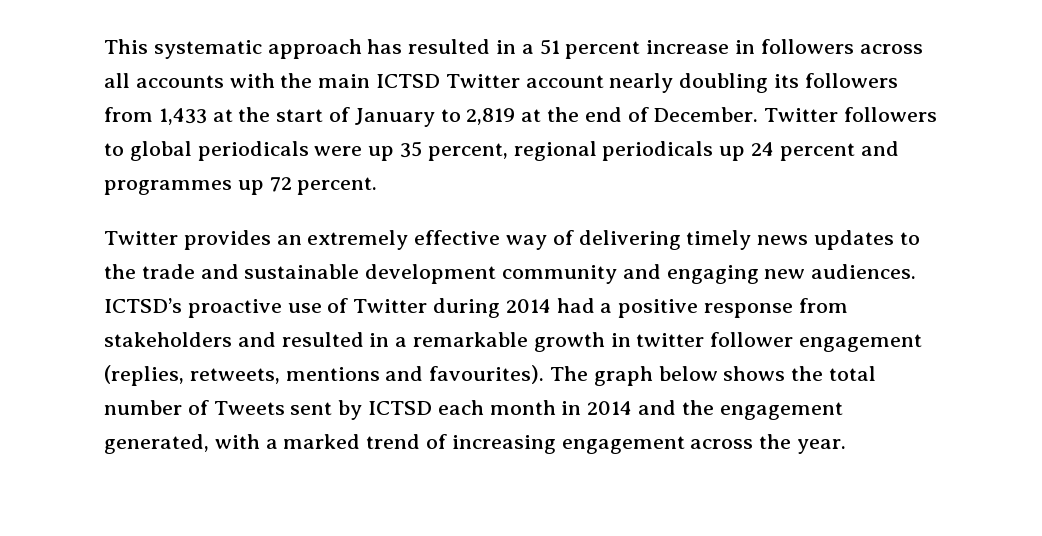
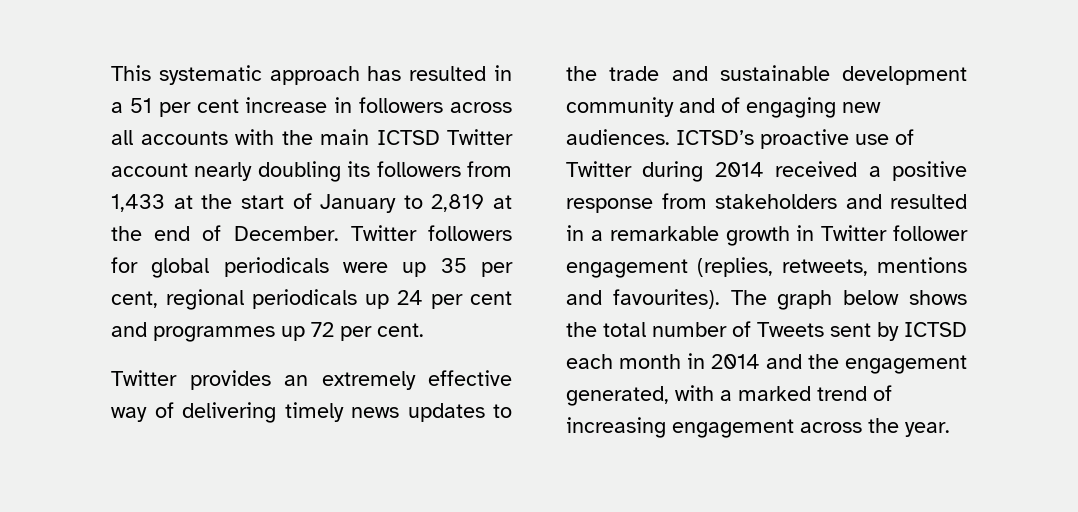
[565,41,641,59] percent -> [158,99,239,117] per cent
[104,143,124,156] to -> [111,257,138,273] for
[427,143,508,161] percent, -> [480,262,513,277] [111,291,158,308] per cent,
[779,143,855,161] percent -> [431,291,512,309] per cent
[297,177,378,195] percent. -> [340,323,424,341] per cent.
(661, 271) none -> [721,97,740,113] of
[556,298,595,313] had -> [775,161,858,177] received
[636,333,705,347] twitter -> [821,225,888,241] Twitter

